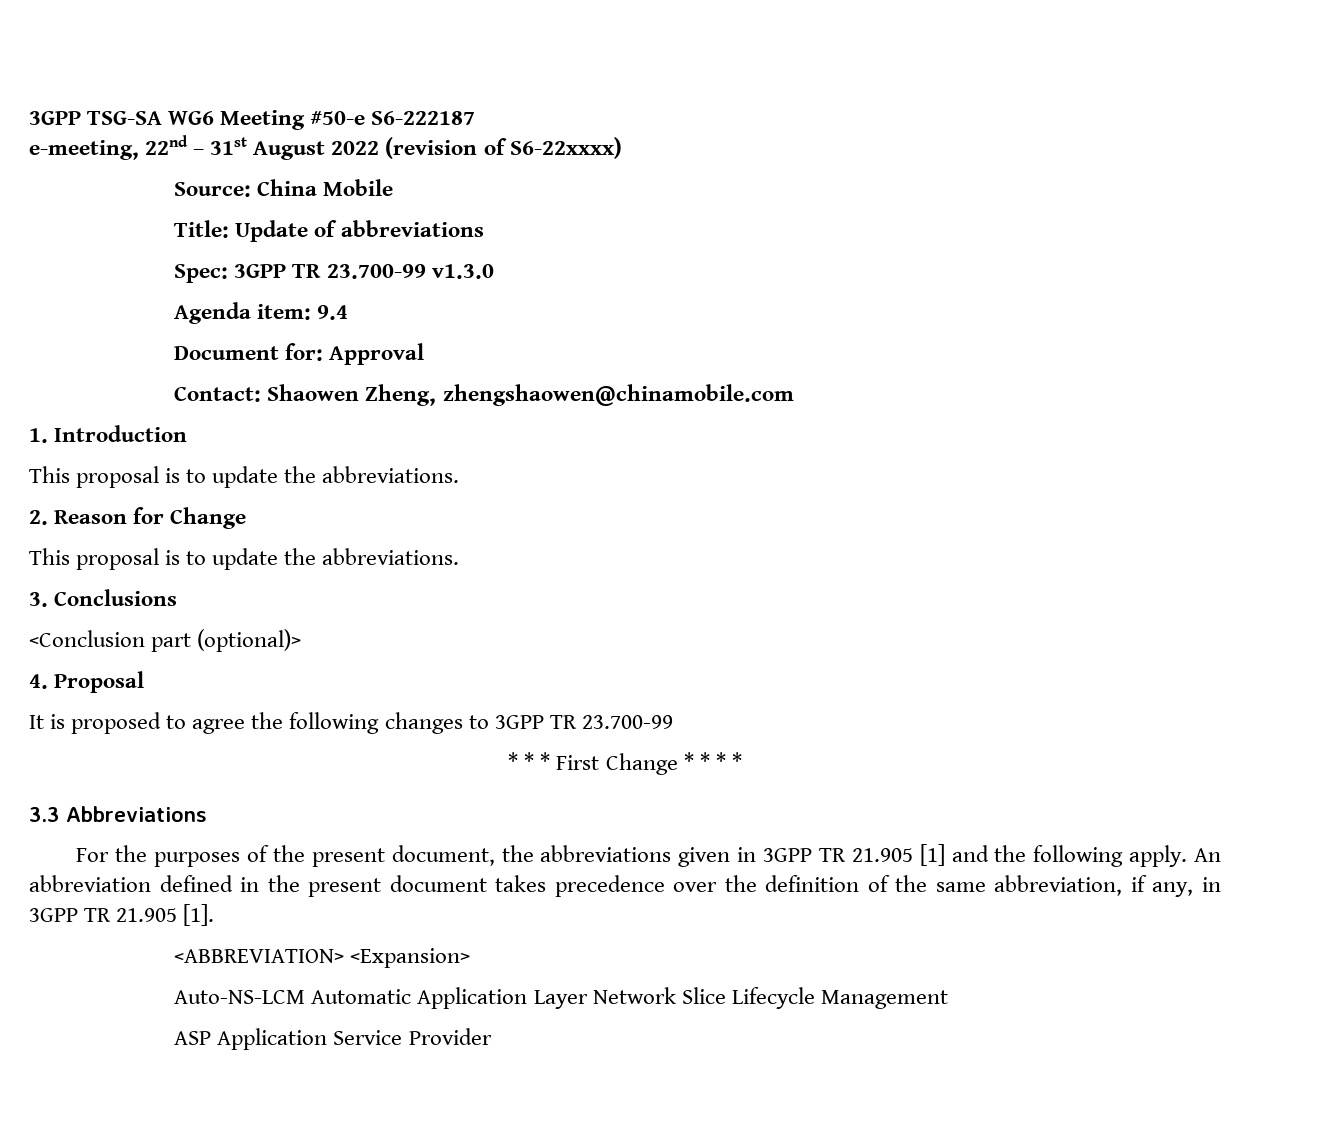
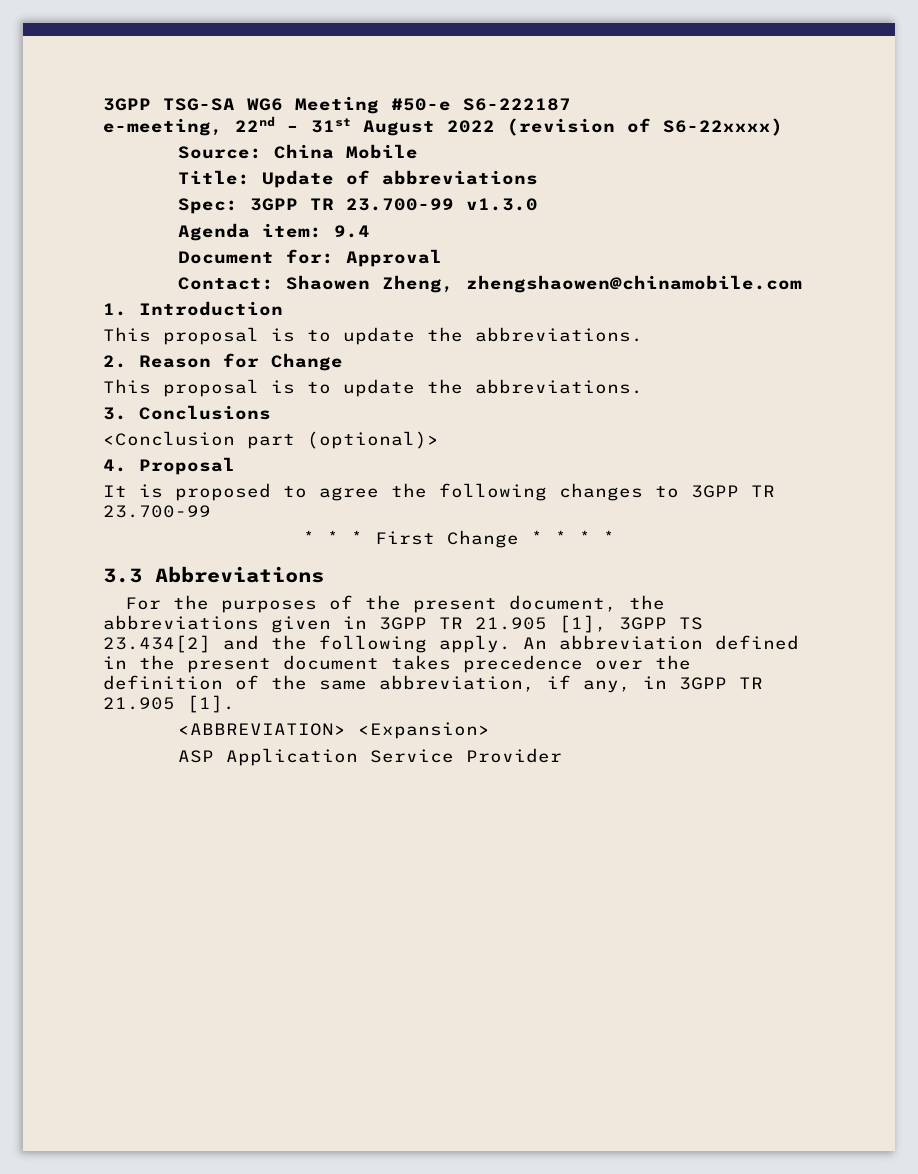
[919,844,945,866] [1] -> [559,615,703,633] [103,635,211,653] [1], 3GPP TS 23.434[2]
[174,987,948,1009] // Auto-NS-LCM Automatic Application Layer Network Slice Lifecycle Management -> (490, 730) none

